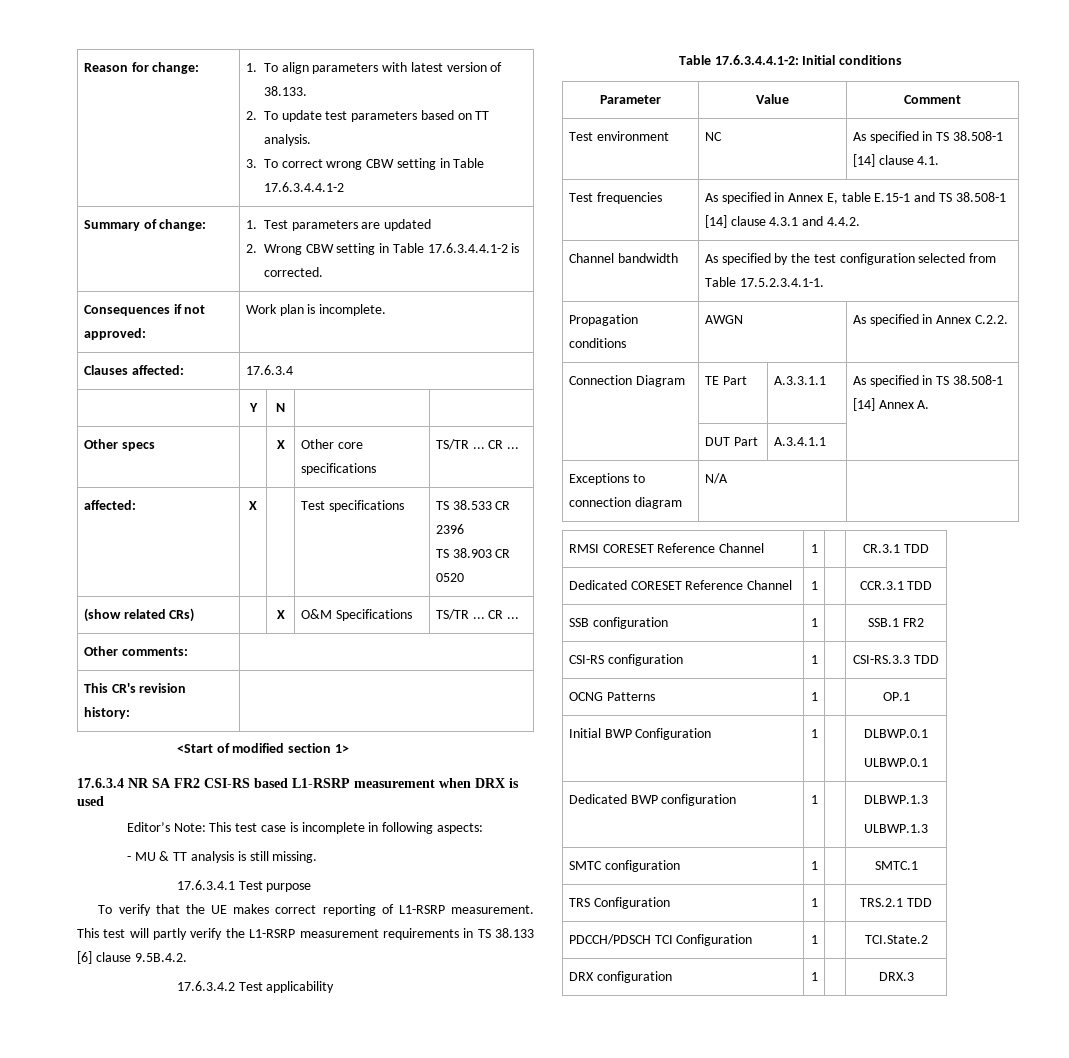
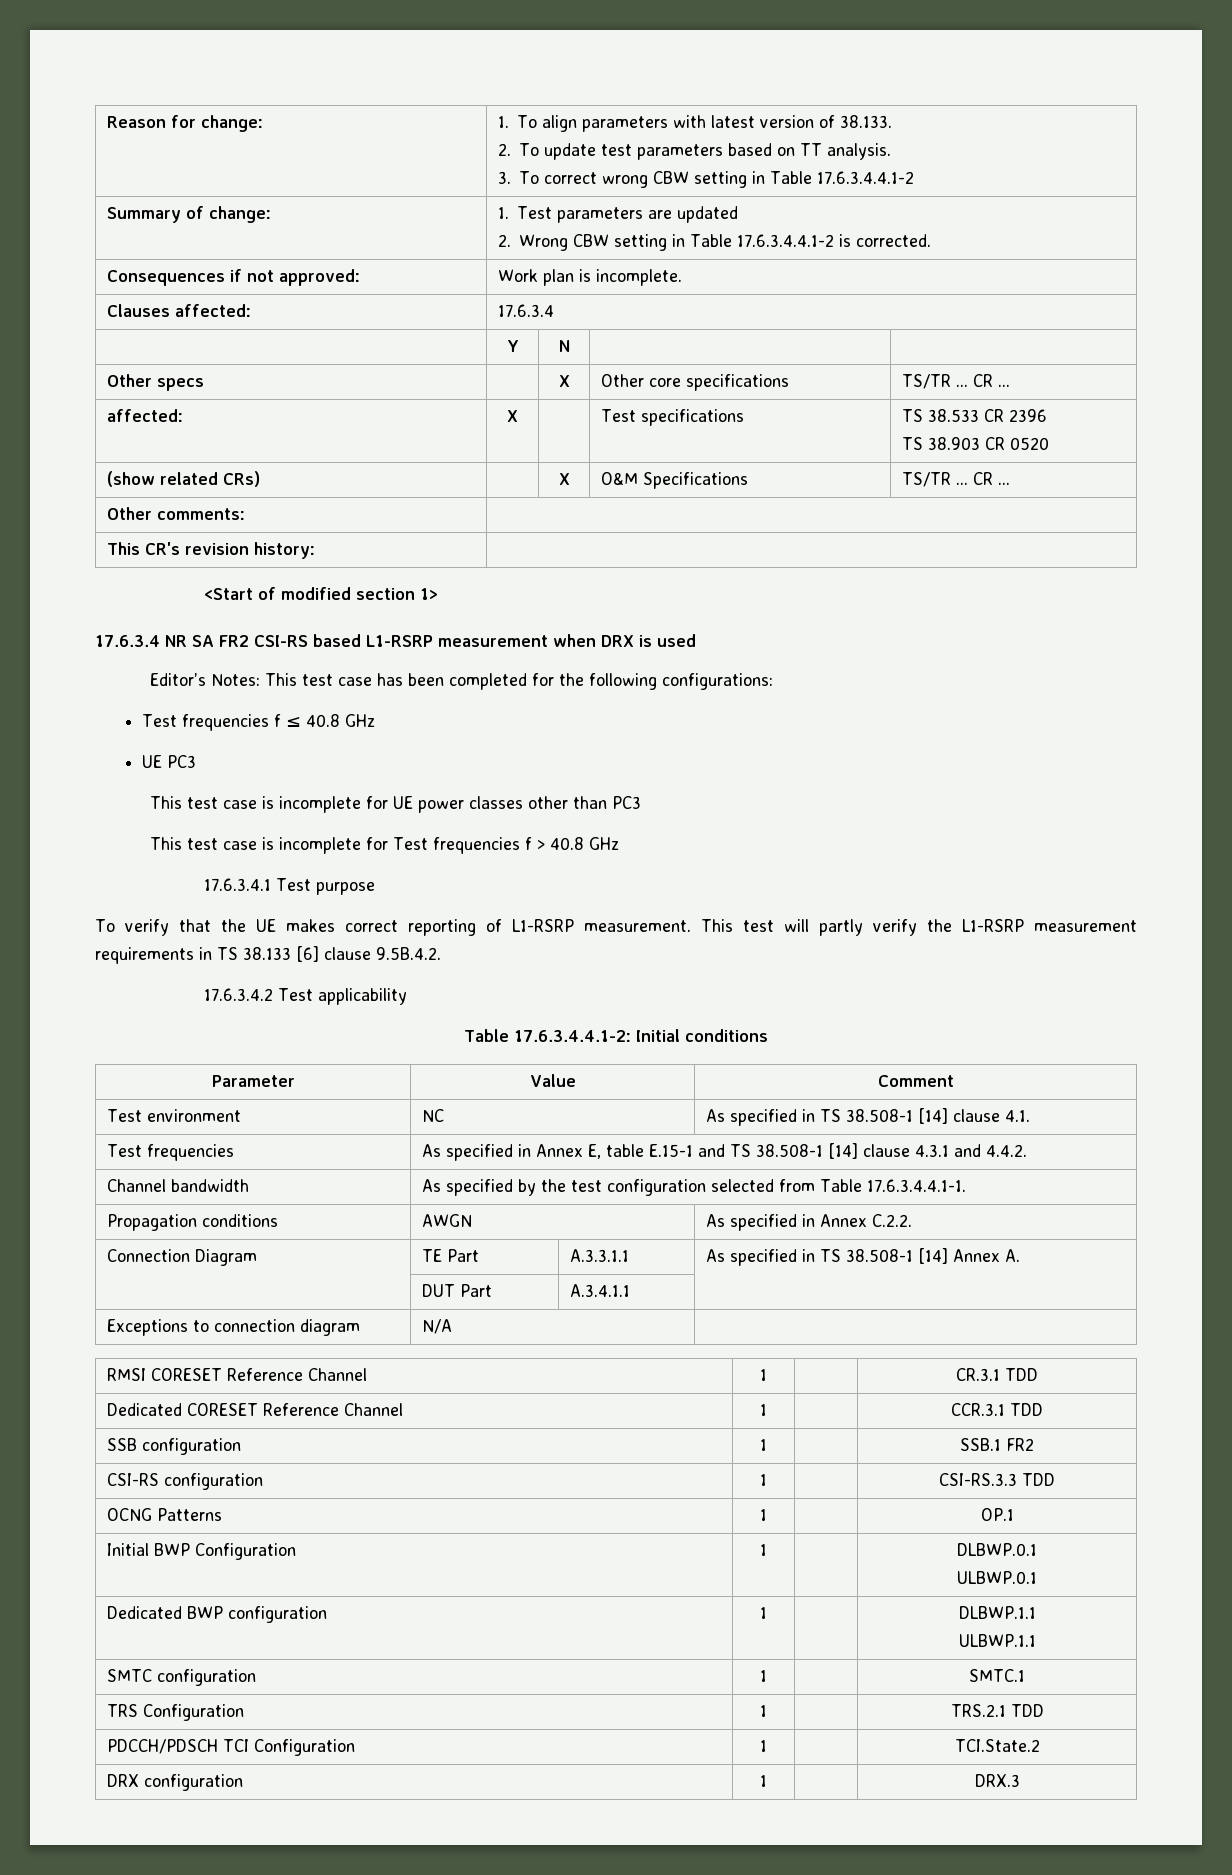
[173,822,483,834] [126,851,318,863] Note: This test case is incomplete in following aspects: // - MU & TT analysis is still missing. -> [210,673,773,690] [141,714,375,731] [141,755,196,768] [149,796,641,813] [149,837,619,854] Notes: This test case has been completed for the following configurations: // Test frequencies f ≤ 40.8 GHz // UE PC3 // This test case is incomplete for UE power classes other than PC3 // This test case is incomplete for Test frequencies f > 40.8 GHz
[739,278,824,287] 17.5.2.3.4.1-1. -> [866,1179,966,1192] 17.6.3.4.4.1-1.
[864,795,928,804] [864,824,928,833] DLBWP.1.3 // ULBWP.1.3 -> [958,1606,1036,1619] [958,1634,1036,1647] DLBWP.1.1 // ULBWP.1.1

